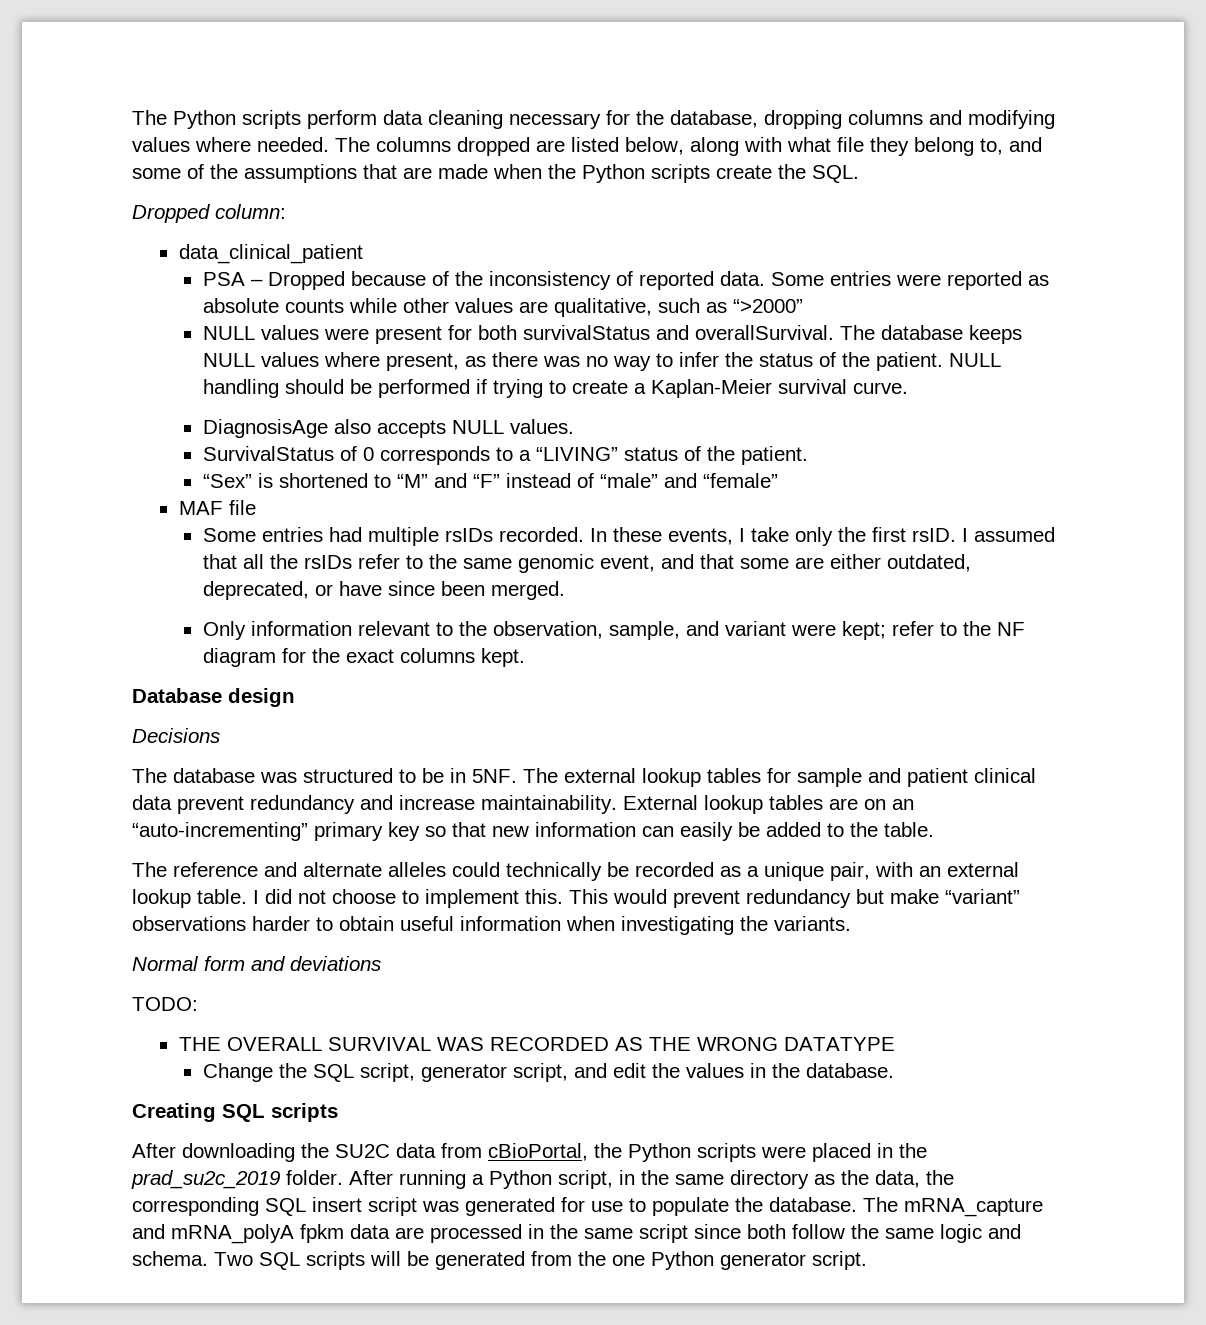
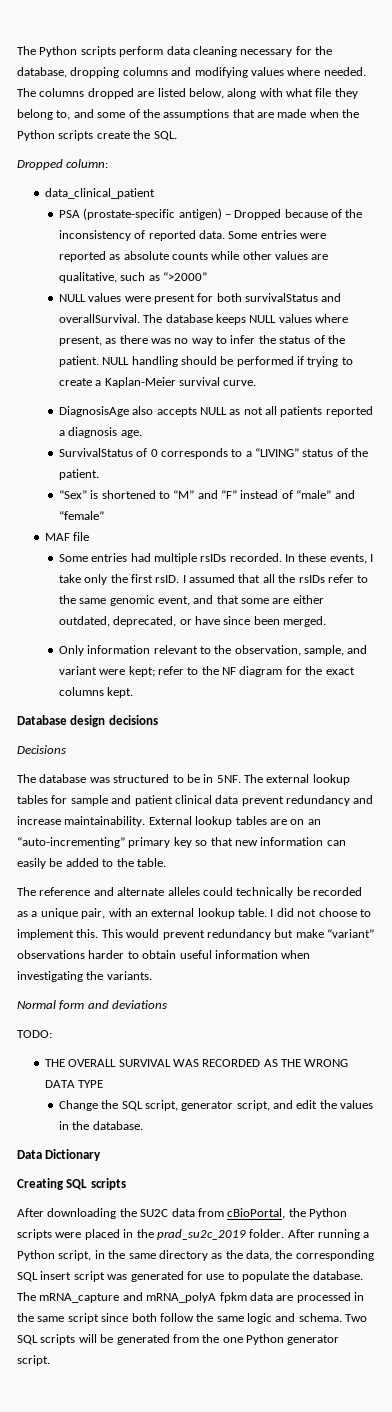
(245, 279) none -> [83,208,222,220] (prostate-specific antigen)
[509,419,574,434] values. -> [229,406,373,417] [58,427,142,438] as not all patients reported a diagnosis age.
(295, 697) none -> [108,715,158,725] decisions
[783,1037,895,1051] DATATYPE -> [44,1080,104,1088] DATA TYPE
(894, 1070) none -> [17,1149,102,1161] // Data Dictionary

